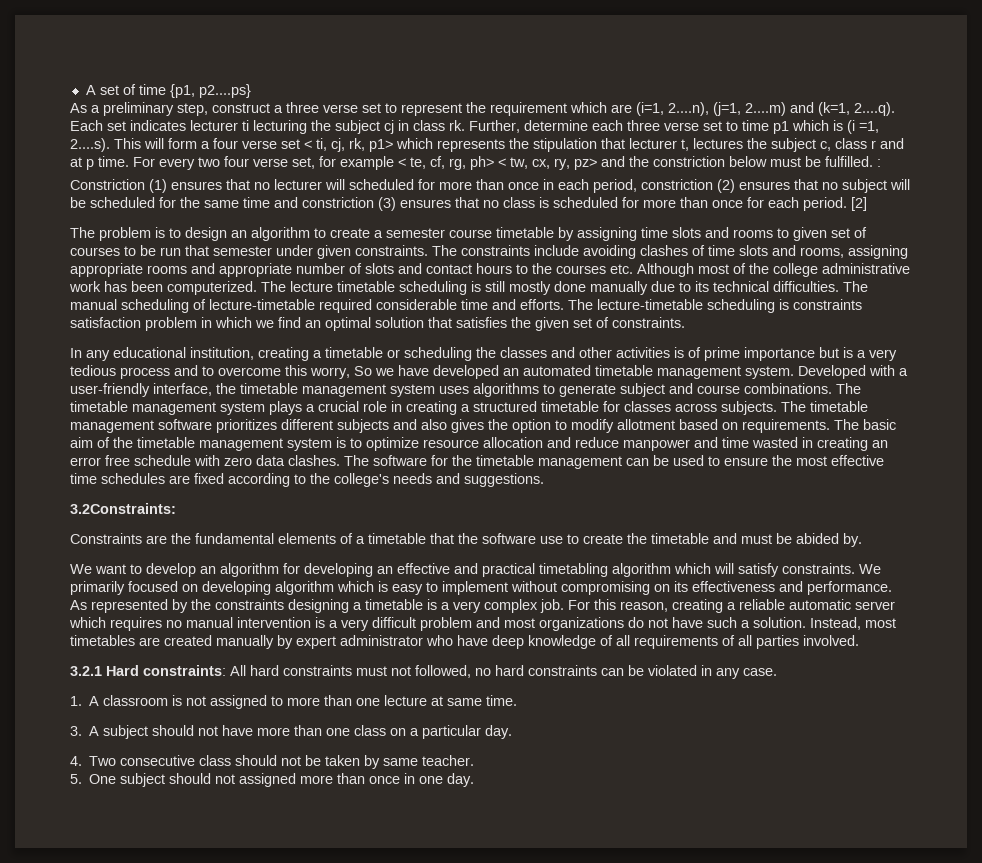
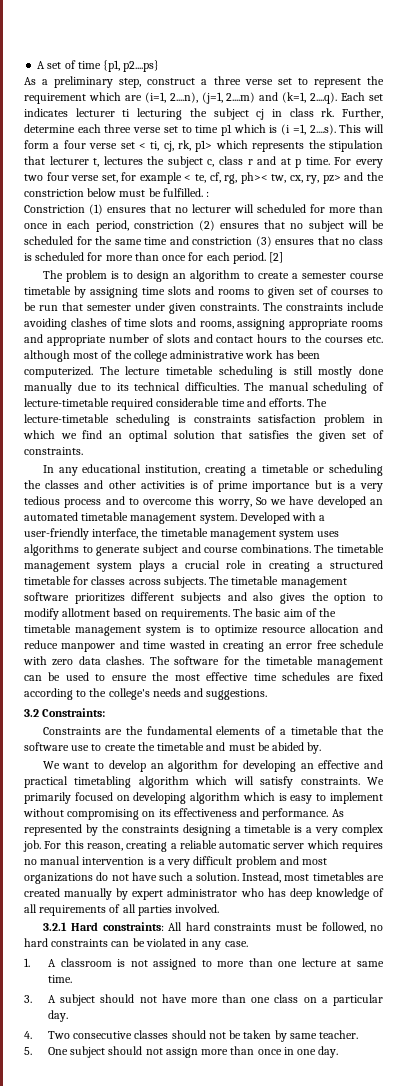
[470,156,506,170] ph> < -> [240,172,268,184] ph><
[637,263,694,277] Although -> [24,350,70,362] although
[70,503,176,514] 3.2Constraints: -> [24,708,106,717] 3.2 Constraints:
[457,635,488,646] have -> [267,888,286,897] has
[391,666,411,676] not -> [306,922,319,931] be
[199,755,232,766] class -> [134,1030,169,1039] classes
[239,773,297,787] assigned -> [165,1047,198,1058] assign

